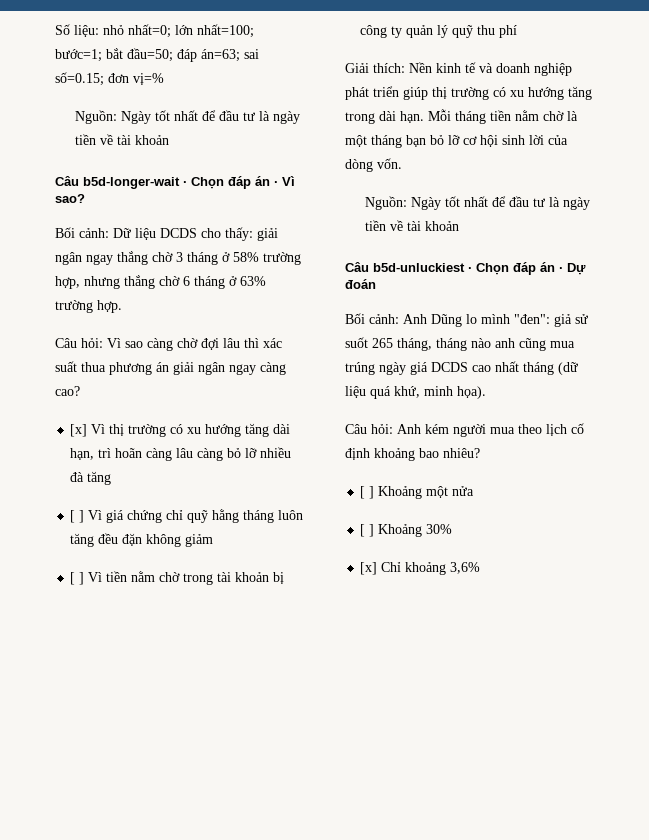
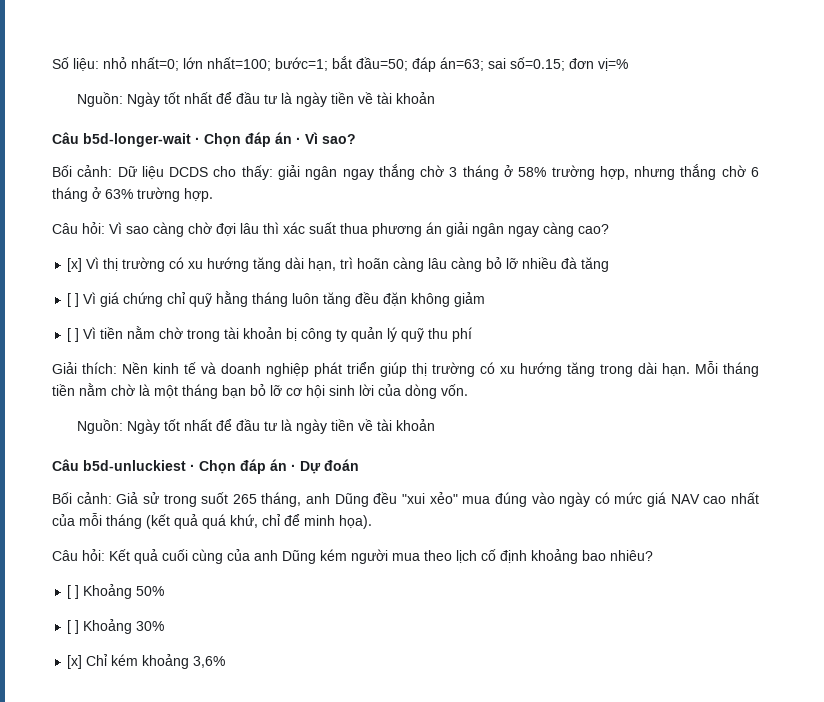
[403,314,588,327] [345,337,575,351] [345,361,578,375] [345,386,486,399] [345,424,421,434] Anh Dũng lo mình "đen": giả sử suốt 265 tháng, tháng nào anh cũng mua trúng ngày giá DCDS cao nhất tháng (dữ liệu quá khứ, minh họa). // Câu hỏi: Anh -> [116,492,759,507] [52,513,372,529] [52,549,316,564] Giả sử trong suốt 265 tháng, anh Dũng đều "xui xẻo" mua đúng vào ngày có mức giá NAV cao nhất của mỗi tháng (kết quả quá khứ, chỉ để minh họa). // Câu hỏi: Kết quả cuối cùng của anh Dũng
[426,486,475,498] một nửa -> [136,586,165,596] 50%
(402, 567) none -> [111,654,139,666] kém

